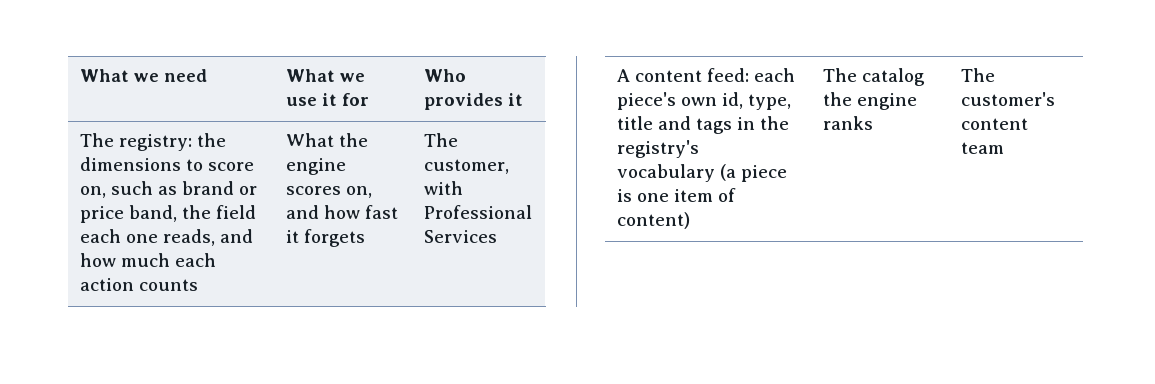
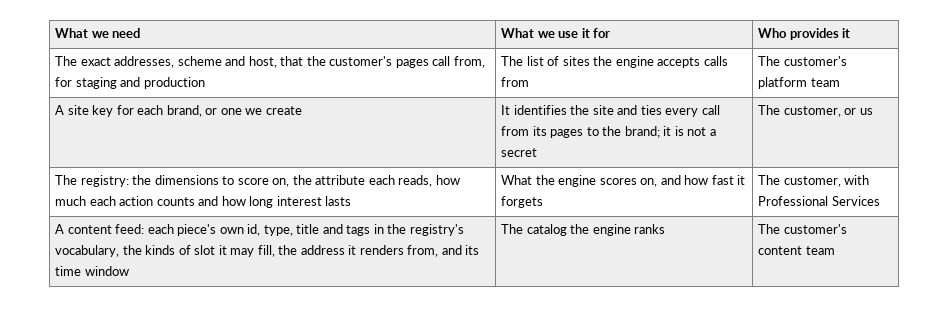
(524, 99) none -> [55,56,485,68] [55,77,205,89] [501,56,728,68] [501,77,530,87] [758,56,847,66] [758,77,840,89] [55,105,302,117] [501,105,720,117] [501,126,716,138] [501,148,538,157] [758,105,873,117] // The exact addresses, scheme and host, that the customer's pages call from, for staging and production | The list of sites the engine accepts calls from | The customer's platform team // A site key for each brand, or one we create | It identifies the site and ties every call from its pages to the brand; it is not a secret | The customer, or us
[111,181,258,195] [80,205,257,223] [80,229,254,246] such as brand or price band, the field each one reads, and -> [292,175,433,187] the attribute each reads,
(199, 285) none -> [198,196,352,208] and how long interest lasts
[617,164,788,182] [617,188,737,202] [617,212,691,229] vocabulary (a piece is one item of content) -> [55,245,480,257] [55,266,129,276] vocabulary, the kinds of slot it may fill, the address it renders from, and its time window

